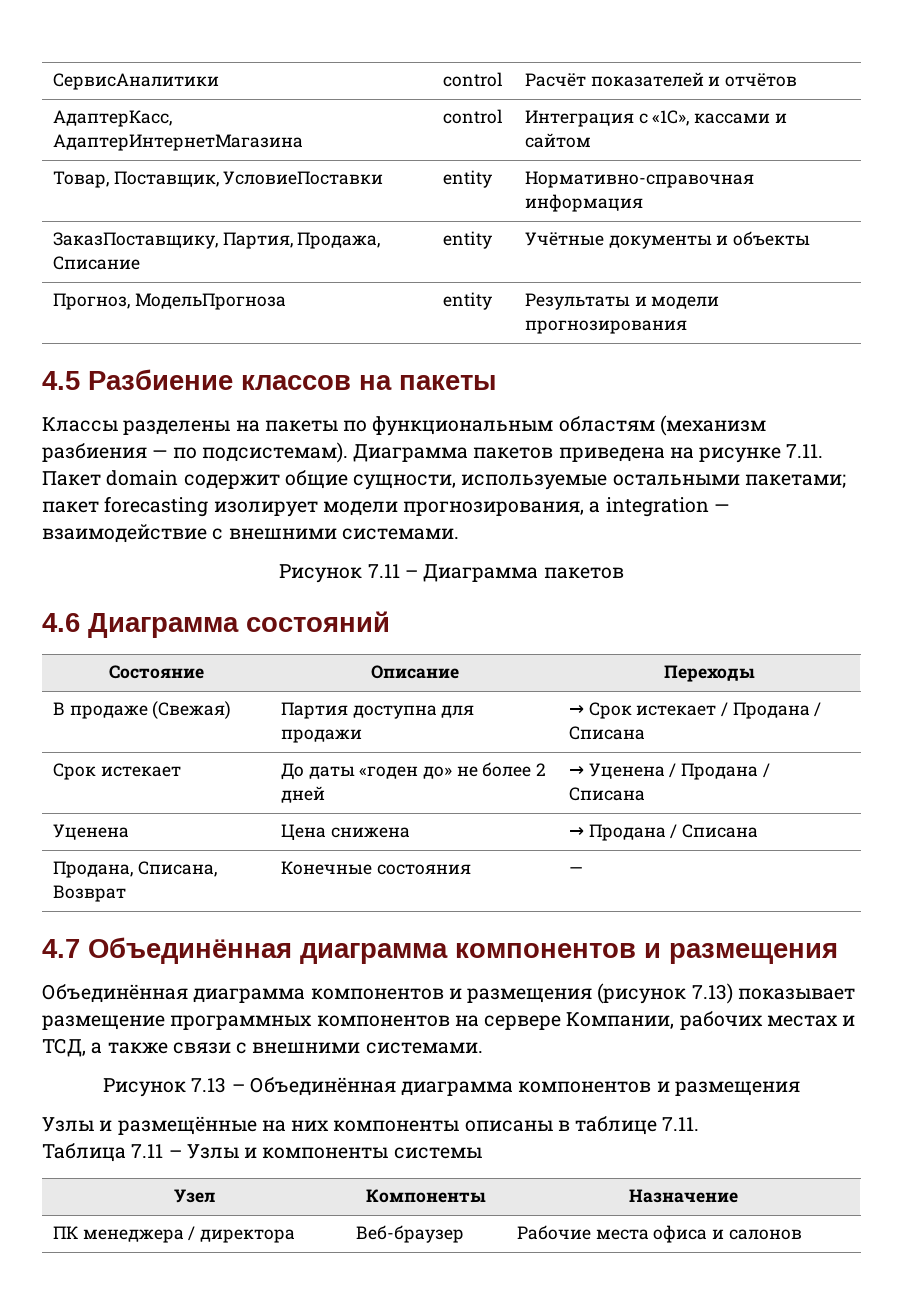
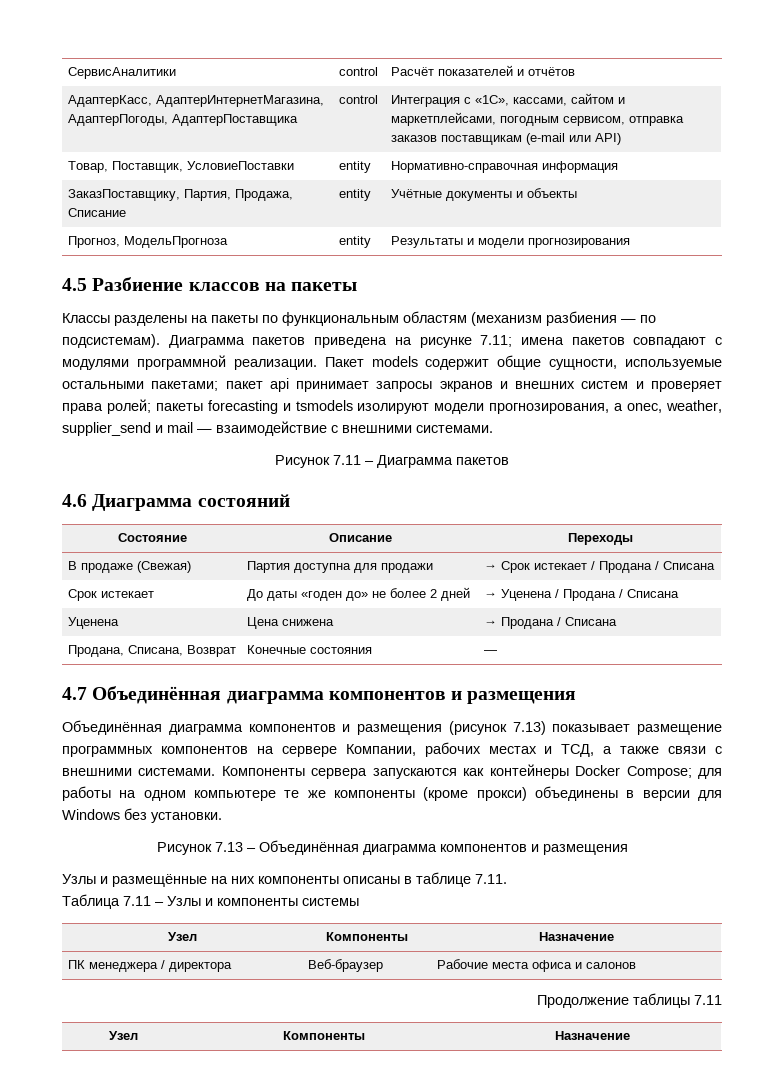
[52,134,303,151] АдаптерИнтернетМагазина -> [155,95,324,107] [67,114,298,126] АдаптерИнтернетМагазина, АдаптерПогоды, АдаптерПоставщика
[694,113,787,124] [524,133,591,148] кассами и сайтом -> [512,93,625,106] [390,112,684,126] [390,133,621,145] кассами, сайтом и маркетплейсами, погодным сервисом, отправка заказов поставщикам (e-mail или API)
[786,444,824,458] [42,470,179,486] 7.11. Пакет domain -> [480,335,722,348] [62,355,418,370] 7.11; имена пакетов совпадают с модулями программной реализации. Пакет models
[104,496,709,517] forecasting изолирует модели прогнозирования, а integration -> [269,378,722,392] [62,399,722,414] [62,422,193,436] api принимает запросы экранов и внешних систем и проверяет права ролей; пакеты forecasting и tsmodels изолируют модели прогнозирования, а onec, weather, supplier_send и mail
(483, 1048) none -> [221,764,723,779] [62,786,723,801] [62,808,222,823] Компоненты сервера запускаются как контейнеры Docker Compose; для работы на одном компьютере те же компоненты (кроме прокси) объединены в версии для Windows без установки.
(802, 1234) none -> [537,993,722,1008] [109,1031,138,1040] [283,1031,365,1040] [555,1031,630,1040] // Продолжение таблицы 7.11 // Узел | Компоненты | Назначение

